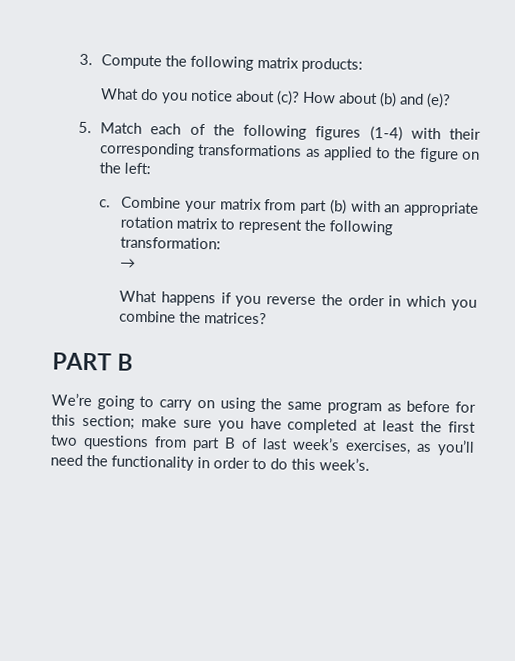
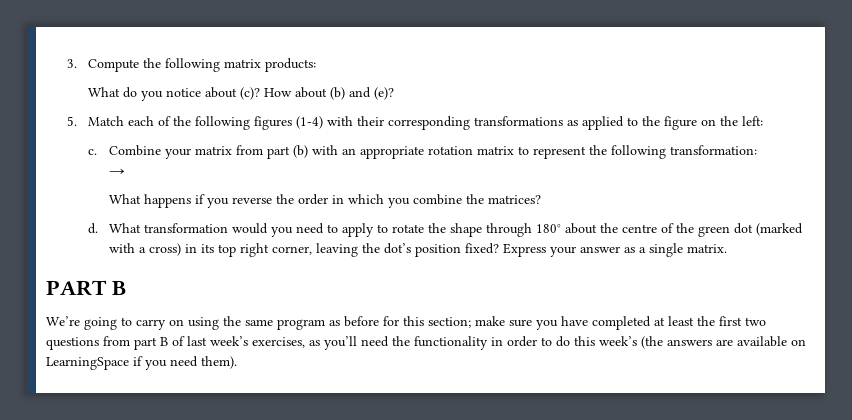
(268, 318) none -> [88,223,804,237] [109,243,728,257] // d. What transformation would you need to apply to rotate the shape through 180° about the centre of the green dot (marked with a cross) in its top right corner, leaving the dot’s position fixed? Express your answer as a single matrix.
[319,458,370,471] week’s. -> [599,336,806,349] [46,356,237,370] week’s (the answers are available on LearningSpace if you need them).

